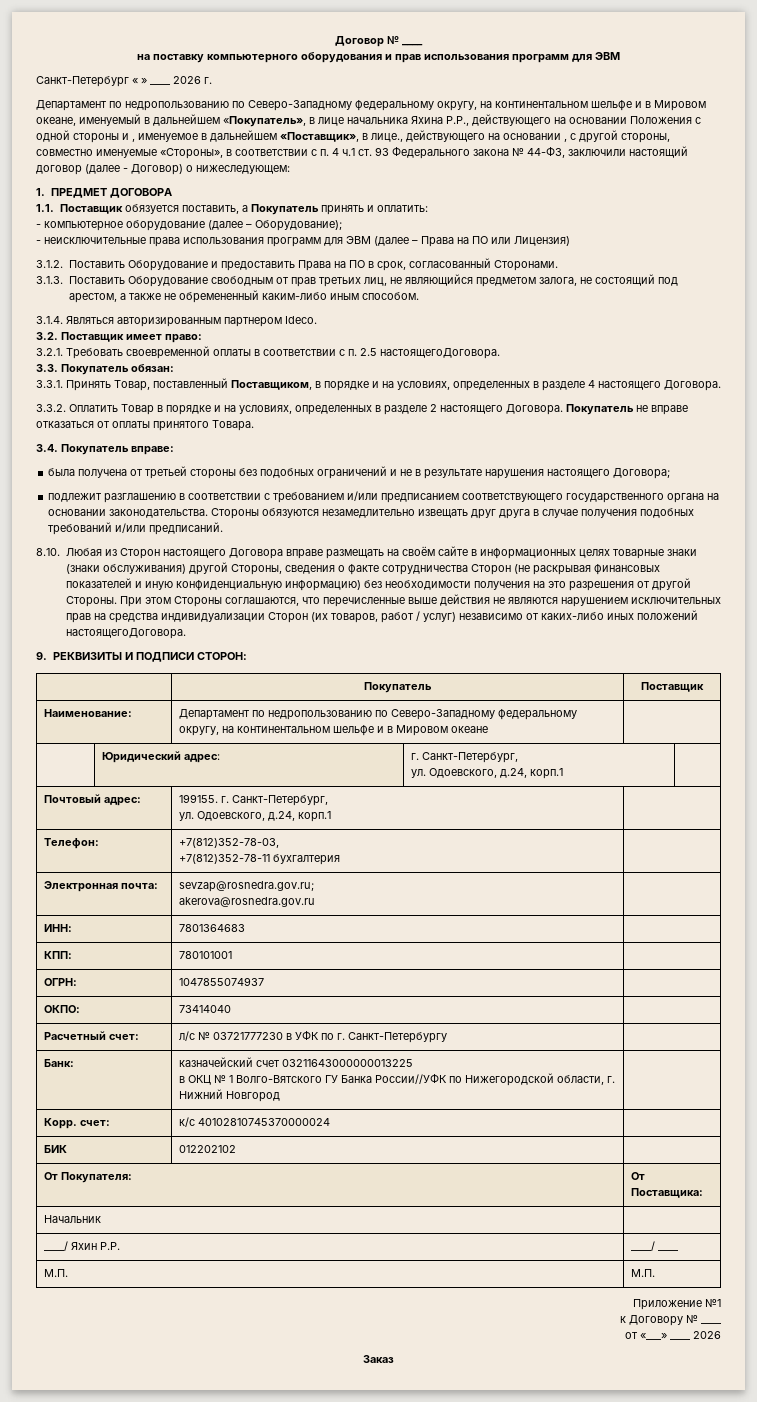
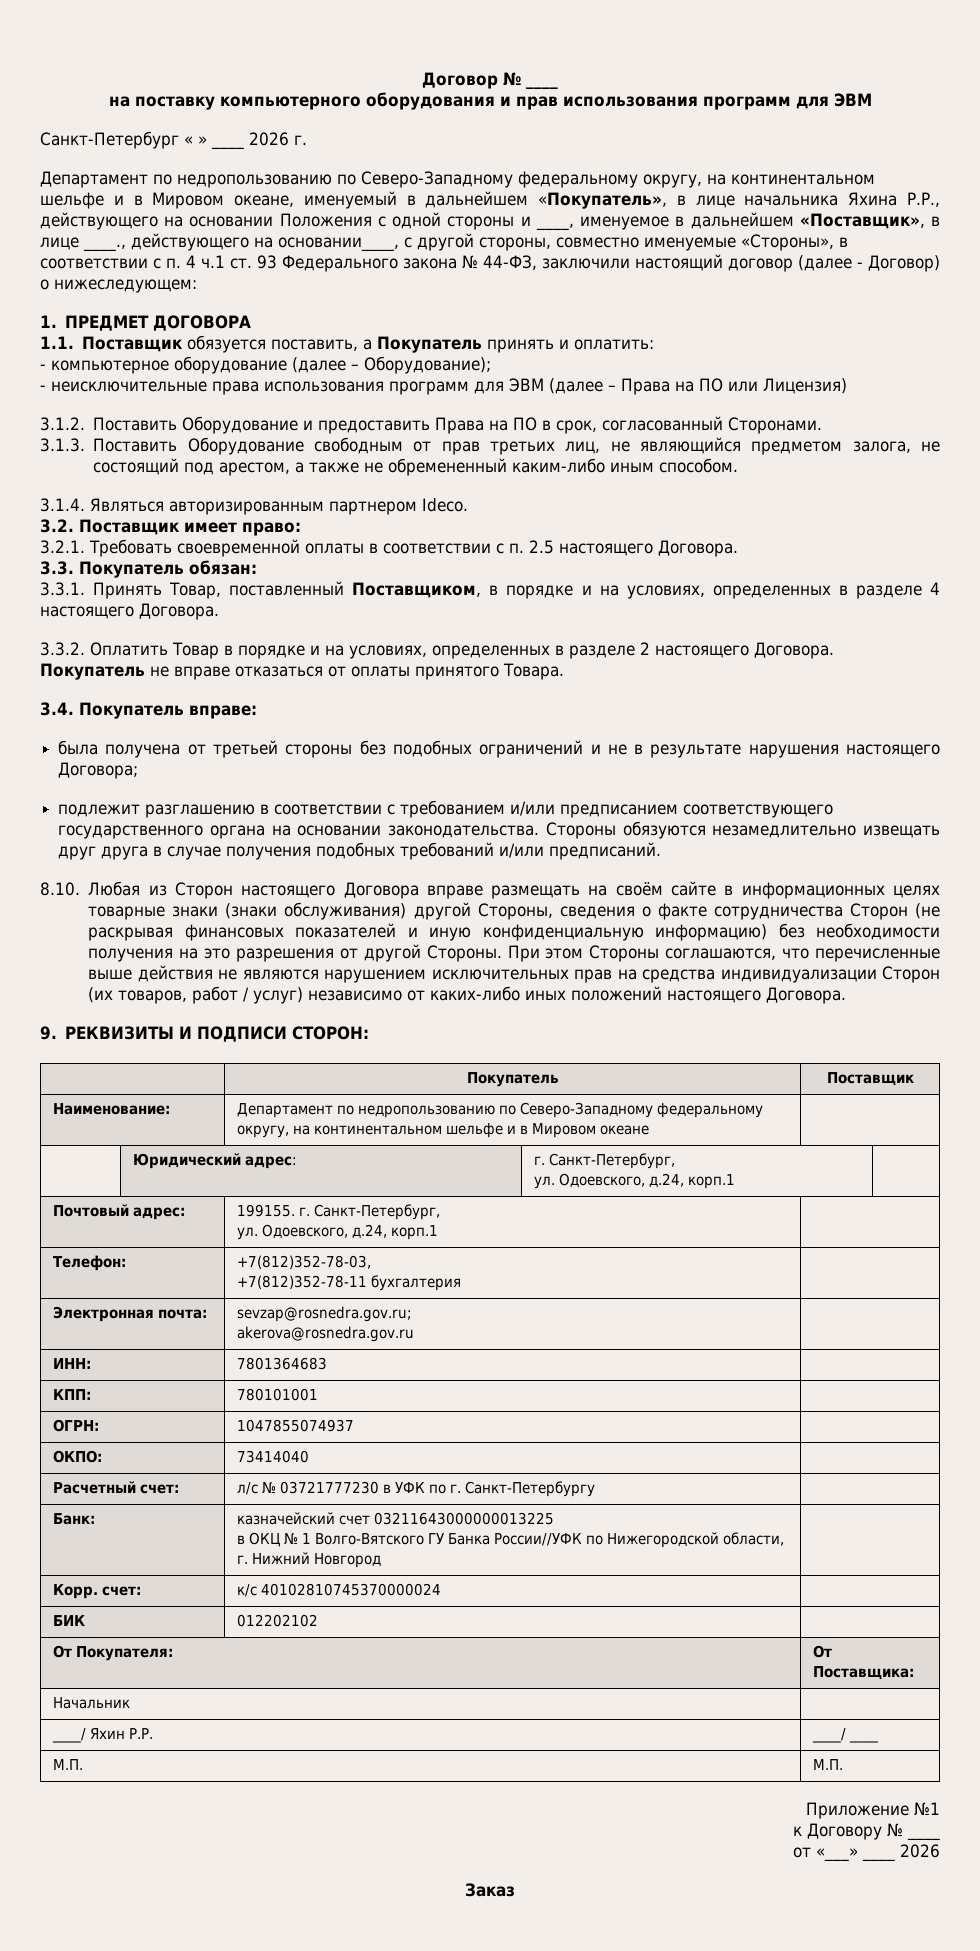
[132,138,135,142] , -> [535,223,574,231] ____,
[371,130,567,142] лице., действующего на основании , -> [40,233,399,252] лице ____., действующего на основании____,
[380,348,500,359] настоящегоДоговора. -> [559,540,738,557] настоящего Договора.
[65,628,186,639] настоящегоДоговора. -> [667,987,847,1004] настоящего Договора.

